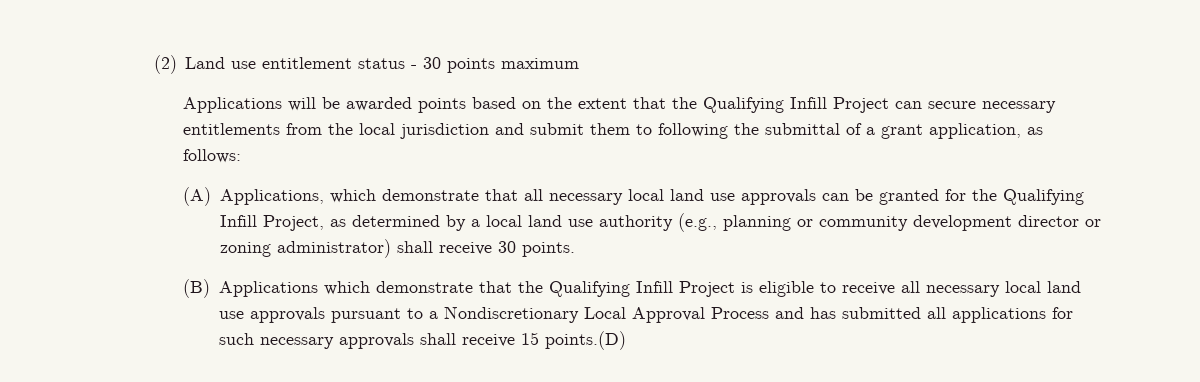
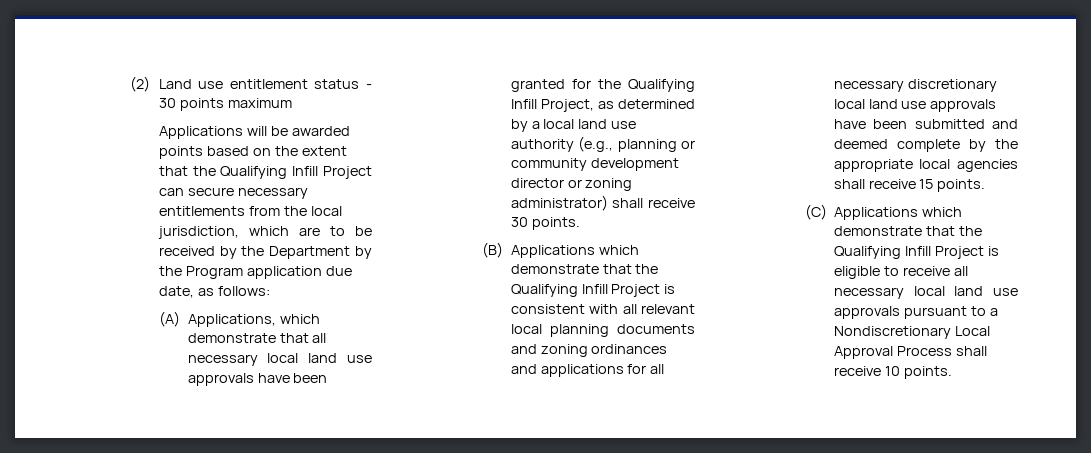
[399,123,1021,139] jurisdiction and submit them to following the submittal of a grant application, -> [157,226,372,239] [158,246,372,259] [158,266,352,279] [158,286,194,298] jurisdiction, which are to be received by the Department by the Program application due date,
[821,189,873,201] can be -> [257,373,328,383] have been
(753, 287) none -> [510,304,695,314] [510,324,695,337] [510,344,668,357] [510,364,665,377] [833,79,997,92] [833,99,997,112] [833,119,1018,129] [833,139,1018,152] [833,159,1018,172] [833,179,986,192] [804,204,963,220] [834,226,983,236] [834,246,999,259] consistent with all relevant local planning documents and zoning ordinances and applications for all necessary discretionary local land use approvals have been submitted and deemed complete by the appropriate local agencies shall receive 15 points. // (C) Applications which demonstrate that the Qualifying Infill Project is
[774,307,1073,323] [218,331,626,350] and has submitted all applications for such necessary approvals shall receive 15 points.(D) -> [956,346,988,356] [834,366,953,379] shall receive 10 points.

